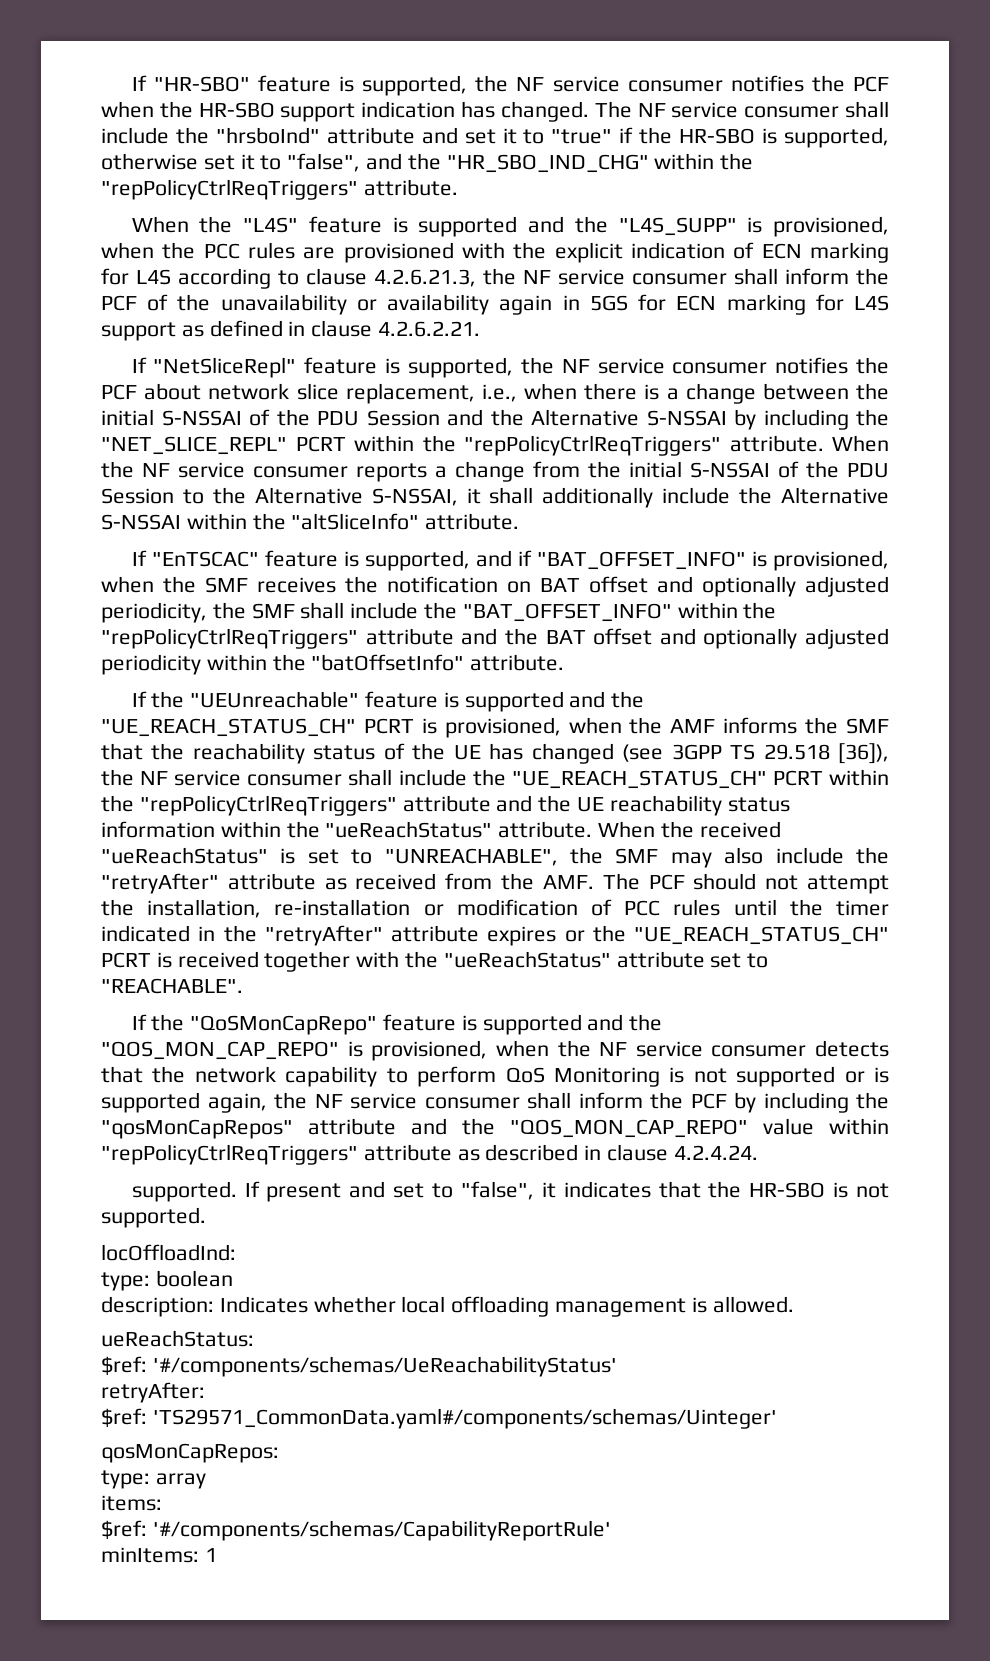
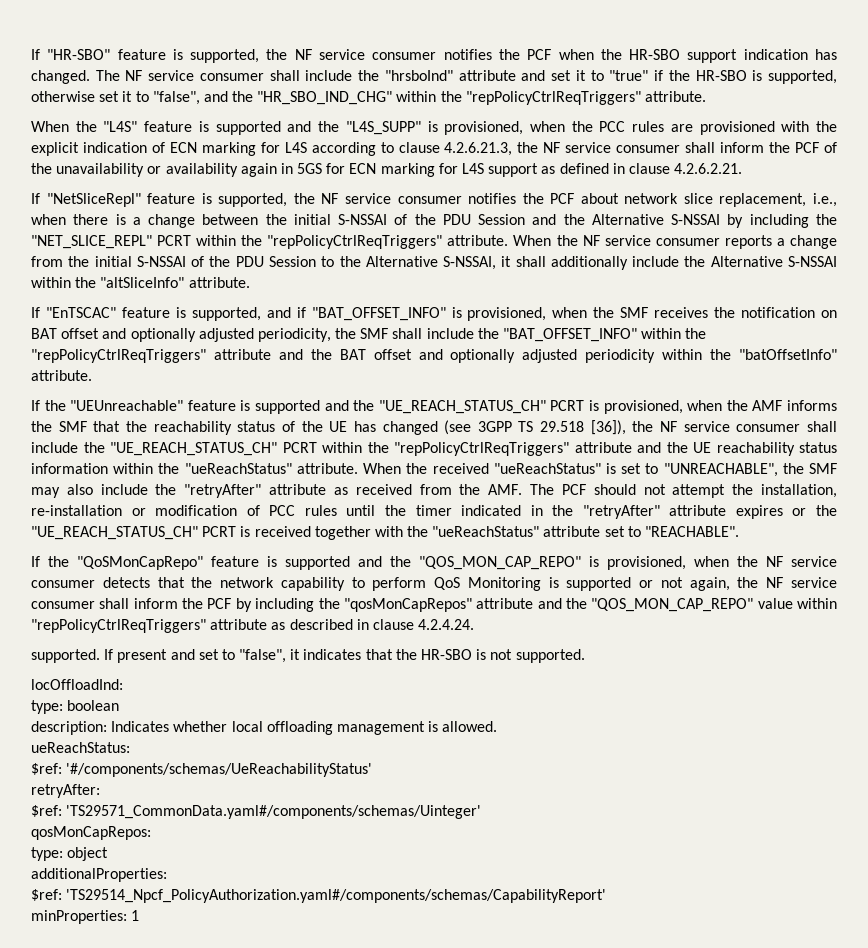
[693,1068,727,1083] not -> (559, 582) none
[873,1067,889,1083] [101,1092,200,1113] is supported -> [660,577,683,588] not
[155,1473,206,1489] [101,1495,162,1511] [101,1520,611,1541] [101,1547,199,1563] array // items: // $ref: '#/components/schemas/CapabilityReportRule' // minItems: -> [67,847,109,861] [31,868,167,882] [31,889,607,903] [31,910,127,924] object // additionalProperties: // $ref: 'TS29514_Npcf_PolicyAuthorization.yaml#/components/schemas/CapabilityReport' // minProperties:

